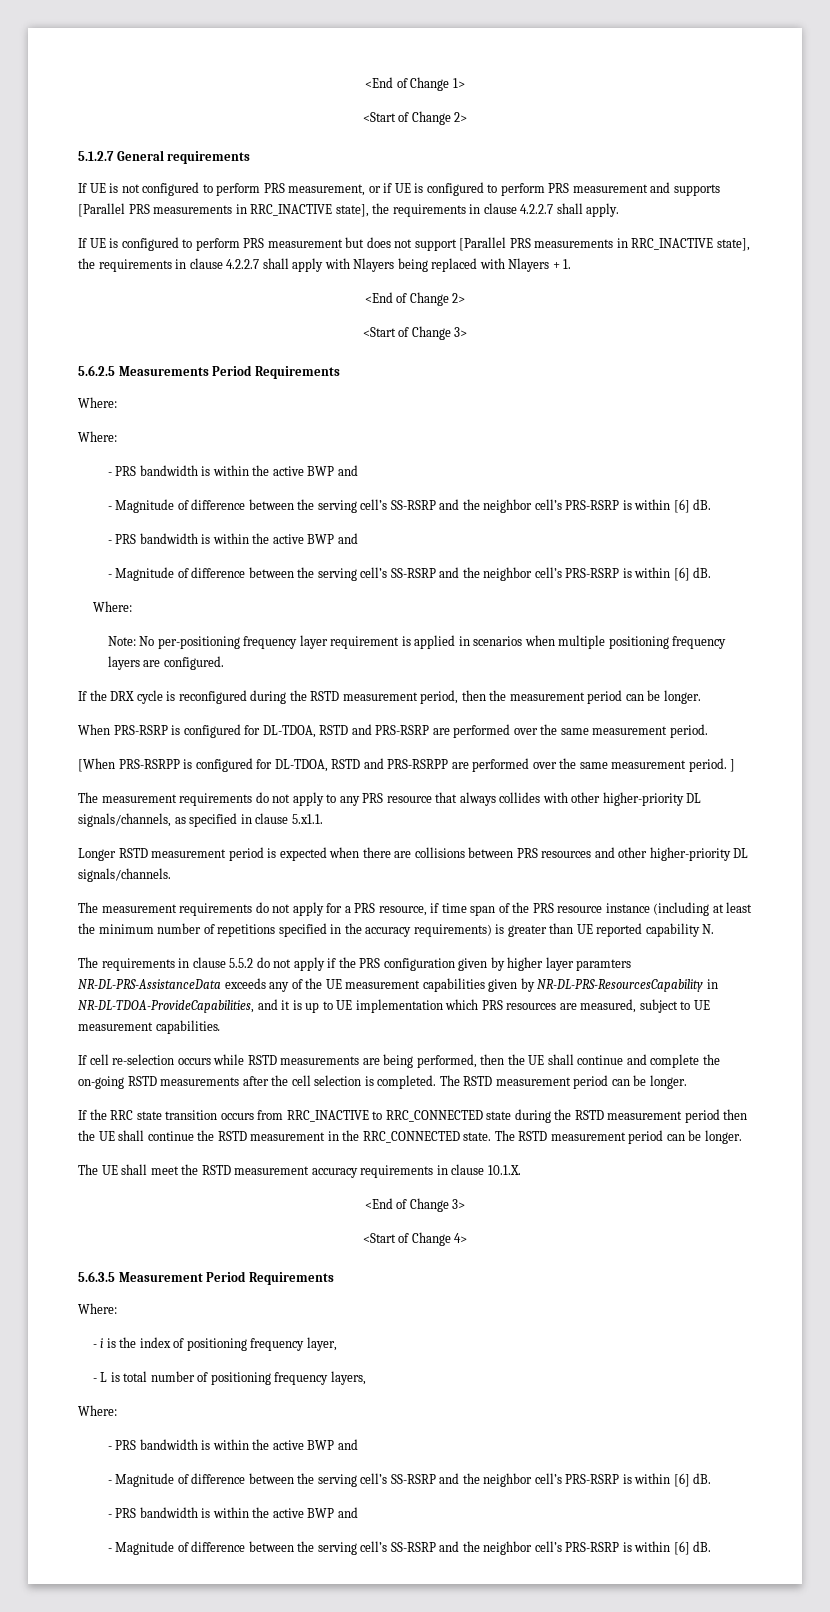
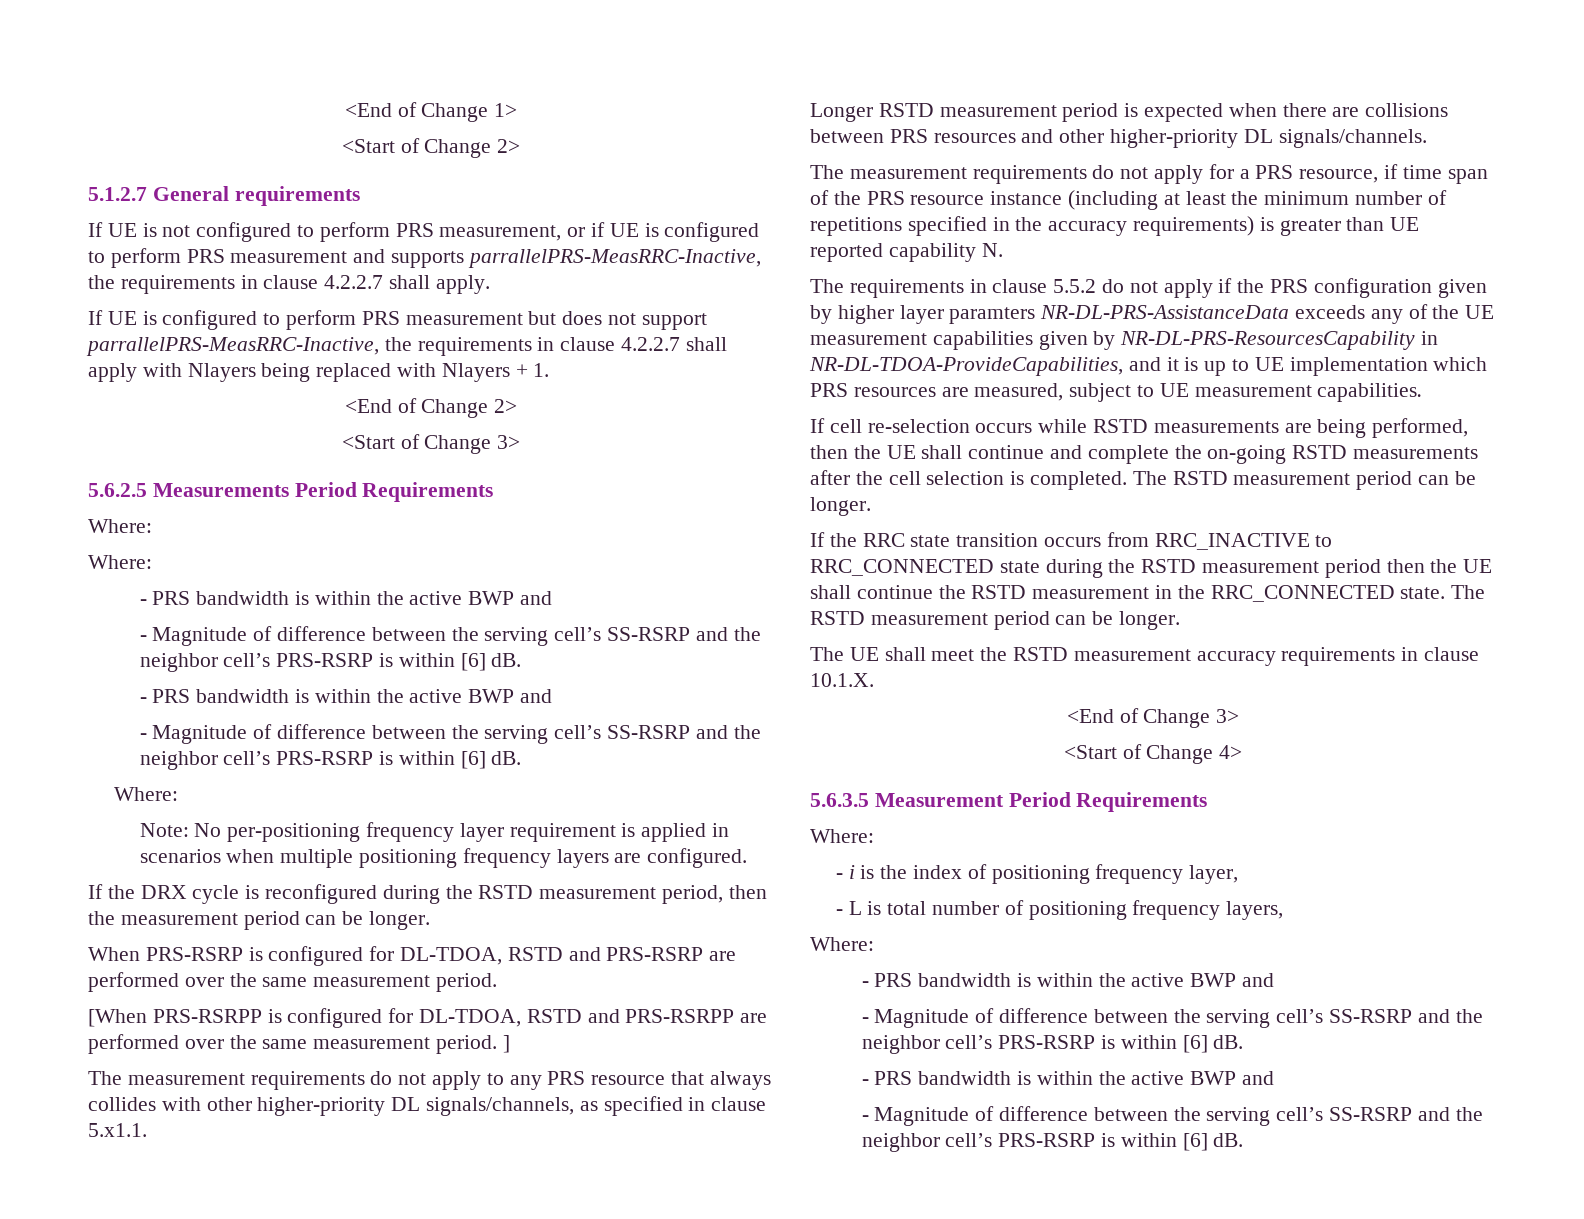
[78,203,369,217] [Parallel PRS measurements in RRC_INACTIVE state], -> [467,249,761,268] parrallelPRS-MeasRRC-Inactive,
[459,237,750,251] [Parallel PRS measurements in RRC_INACTIVE state], -> [86,337,379,356] parrallelPRS-MeasRRC-Inactive,

